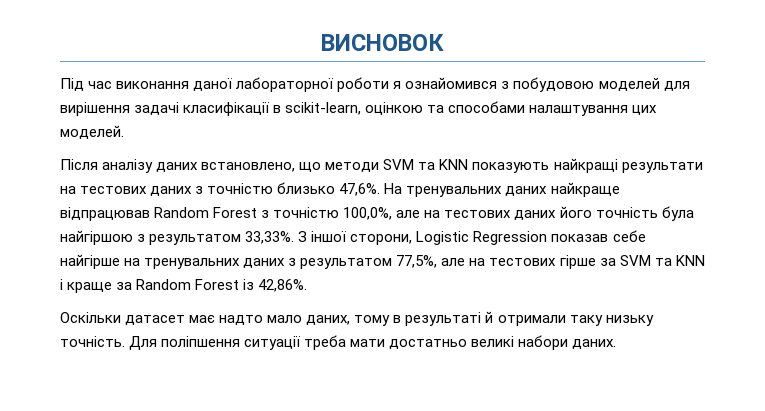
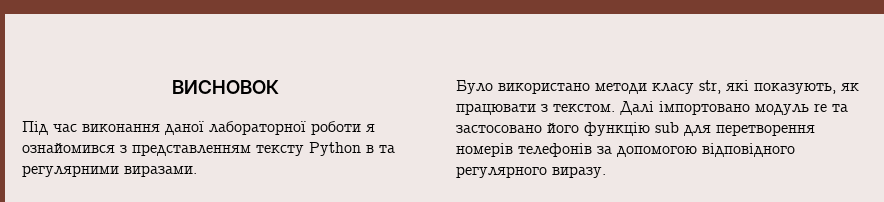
[513,77,690,92] [60,101,658,116] [60,125,124,139] [60,158,703,173] [60,182,620,197] [60,206,694,221] [60,230,646,245] [60,254,705,269] [60,279,308,293] [60,311,654,326] [60,335,617,350] побудовою моделей для вирішення задачі класифікації в scikit-learn, оцінкою та способами налаштування цих моделей. // Після аналізу даних встановлено, що методи SVM та KNN показують найкращі результати на тестових даних з точністю близько 47,6%. На тренувальних даних найкраще відпрацював Random Forest з точністю 100,0%, але на тестових даних його точність була найгіршою з результатом 33,33%. З іншої сторони, Logistic Regression показав себе найгірше на тренувальних даних з результатом 77,5%, але на тестових гірше за SVM та KNN і краще за Random Forest із 42,86%. // Оскільки датасет має надто мало даних, тому в результаті й отримали таку низьку точність. Для поліпшення ситуації треба мати достатньо великі набори даних. -> [132,142,395,156] [22,165,197,177] [456,80,859,94] [456,101,848,115] [456,122,815,136] [456,143,795,157] [456,166,606,178] представленням тексту Python в та регулярними виразами. // Було використано методи класу str, які показують, як працювати з текстом. Далі імпортовано модуль re та застосовано його функцію sub для перетворення номерів телефонів за допомогою відповідного регулярного виразу.

